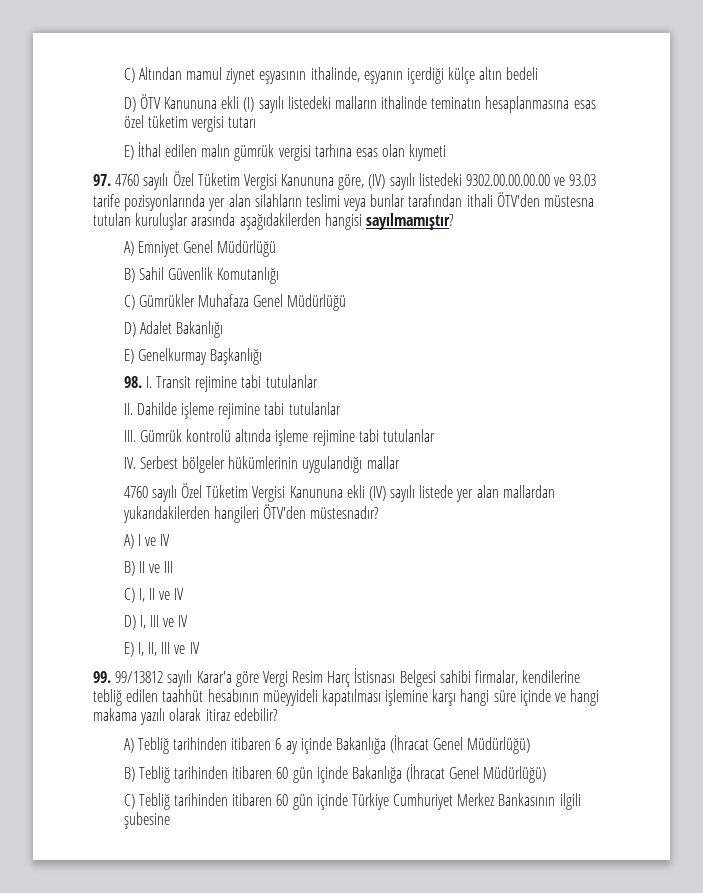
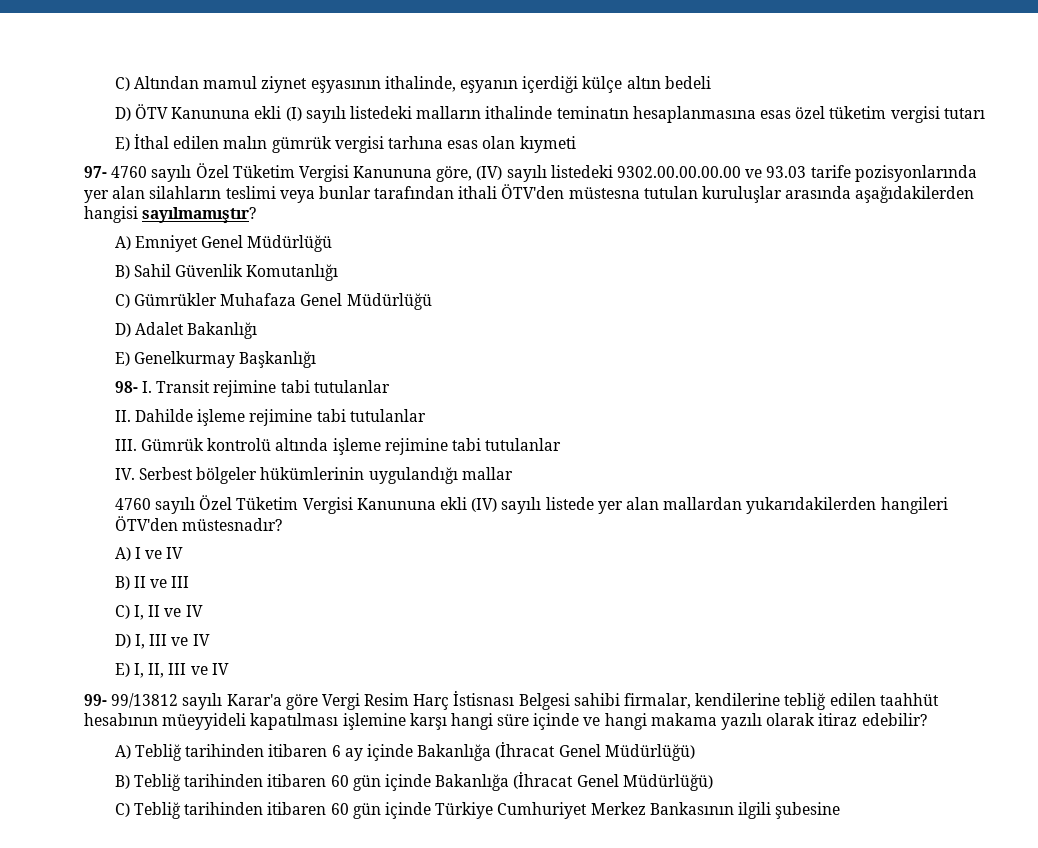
[93,174,111,186] 97. -> [84,166,107,178] 97-
[123,376,142,388] 98. -> [114,381,138,393] 98-
[93,671,111,683] 99. -> [84,694,107,706] 99-

